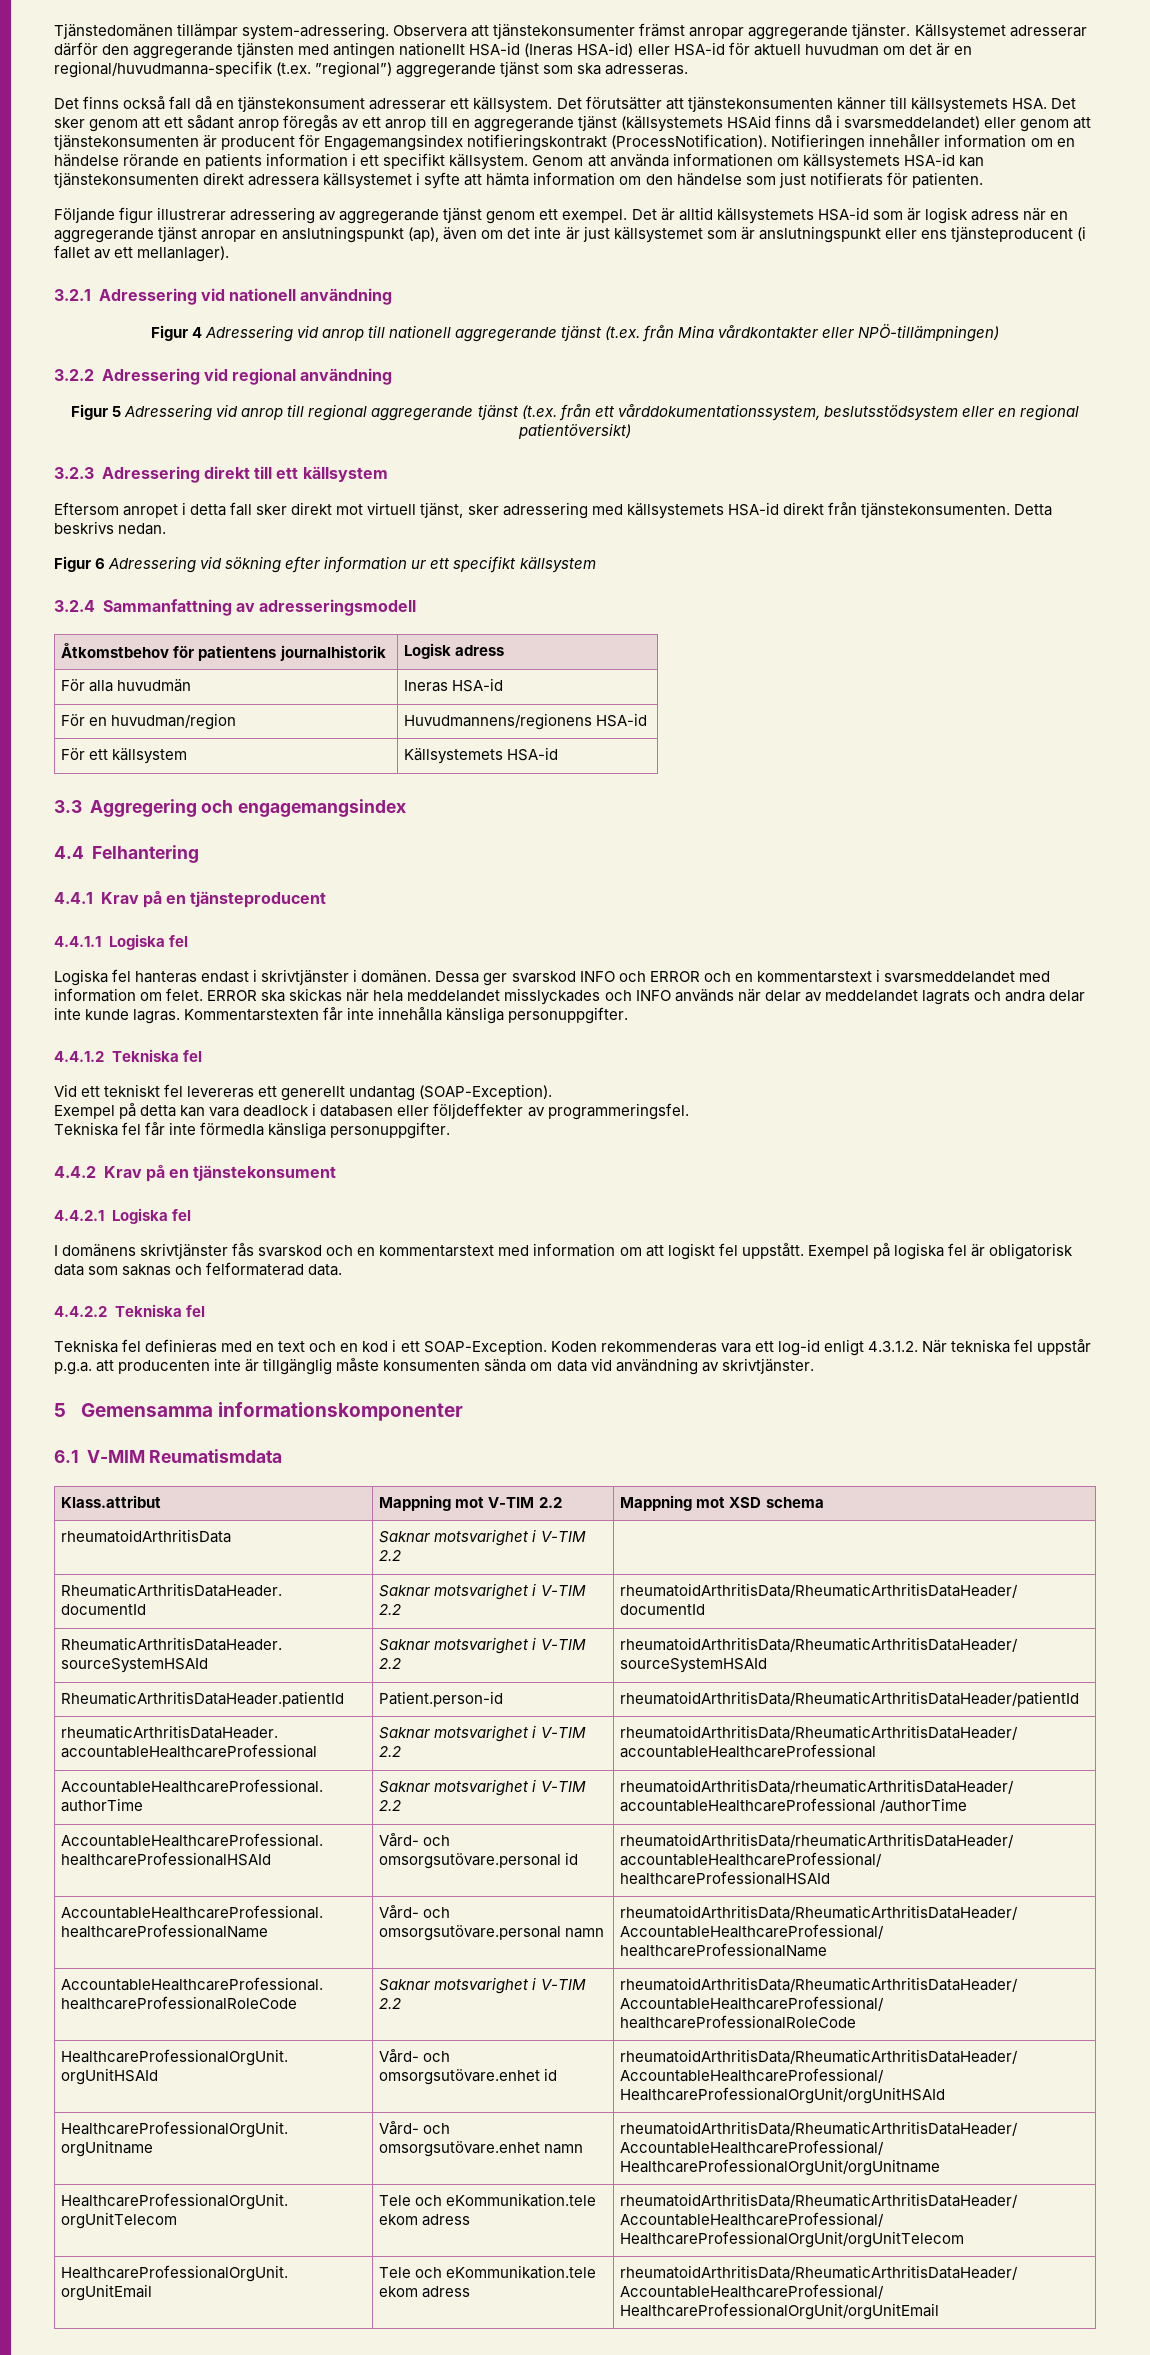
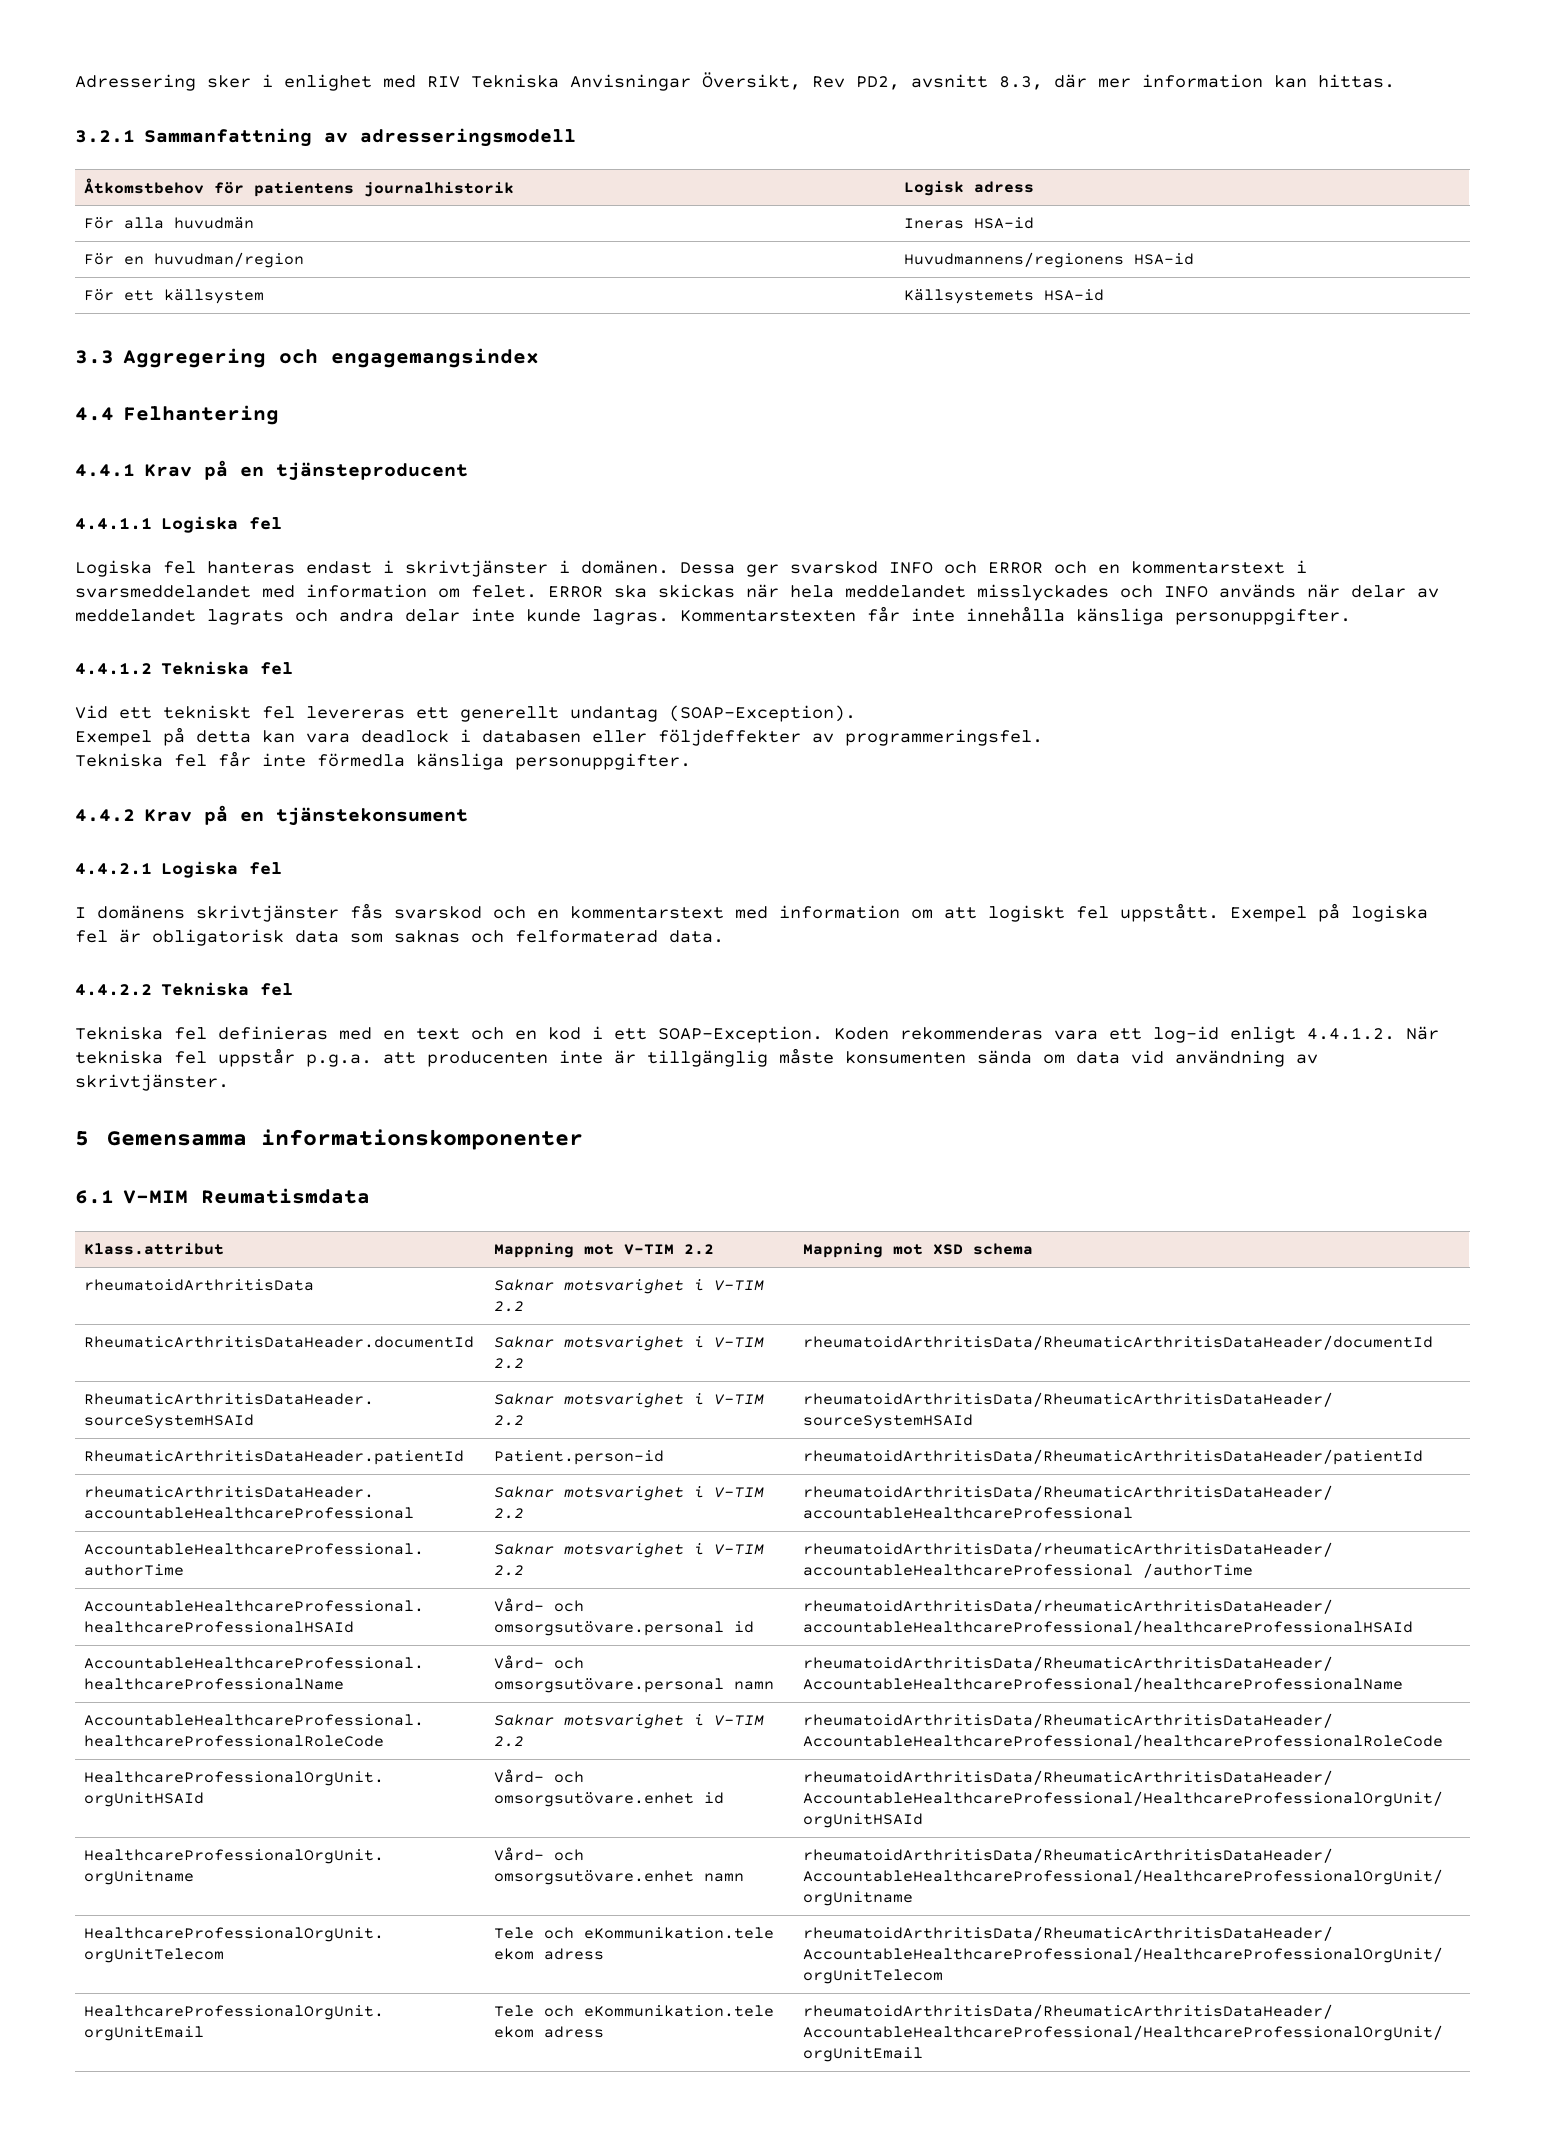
[54,23,1087,40] [54,42,972,59] [54,61,689,78] [54,96,1076,113] [54,115,1092,132] [54,134,1075,151] [54,153,984,170] [54,172,983,189] [54,207,1068,224] [54,226,1086,243] [54,245,230,262] [54,288,393,305] [150,324,1000,342] [54,368,393,385] [71,404,1079,421] [518,423,631,439] [54,466,388,483] [54,502,1052,519] [54,521,167,535] [54,556,596,573] [54,600,95,612] Tjänstedomänen tillämpar system-adressering. Observera att tjänstekonsumenter främst anropar aggregerande tjänster. Källsystemet adresserar därför den aggregerande tjänsten med antingen nationellt HSA-id (Ineras HSA-id) eller HSA-id för aktuell huvudman om det är en regional/huvudmanna-specifik (t.ex. ”regional”) aggregerande tjänst som ska adresseras. // Det finns också fall då en tjänstekonsument adresserar ett källsystem. Det förutsätter att tjänstekonsumenten känner till källsystemets HSA. Det sker genom att ett sådant anrop föregås av ett anrop till en aggregerande tjänst (källsystemets HSAid finns då i svarsmeddelandet) eller genom att tjänstekonsumenten är producent för Engagemangsindex notifieringskontrakt (ProcessNotification). Notifieringen innehåller information om en händelse rörande en patients information i ett specifikt källsystem. Genom att använda informationen om källsystemets HSA-id kan tjänstekonsumenten direkt adressera källsystemet i syfte att hämta information om den händelse som just notifierats för patienten. // Följande figur illustrerar adressering av aggregerande tjänst genom ett exempel. Det är alltid källsystemets HSA-id som är logisk adress när en aggregerande tjänst anropar en anslutningspunkt (ap), även om det inte är just källsystemet som är anslutningspunkt eller ens tjänsteproducent (i fallet av ett mellanlager). // 3.2.1 Adressering vid nationell användning // Figur 4 Adressering vid anrop till nationell aggregerande tjänst (t.ex. från Mina vårdkontakter eller NPÖ-tillämpningen) // 3.2.2 Adressering vid regional användning // Figur 5 Adressering vid anrop till regional aggregerande tjänst (t.ex. från ett vårddokumentationssystem, beslutsstödsystem eller en regional patientöversikt) // 3.2.3 Adressering direkt till ett källsystem // Eftersom anropet i detta fall sker direkt mot virtuell tjänst, sker adressering med källsystemets HSA-id direkt från tjänstekonsumenten. Detta beskrivs nedan. // Figur 6 Adressering vid sökning efter information ur ett specifikt källsystem // 3.2.4 -> [75,72,1395,91] [75,130,135,143] Adressering sker i enlighet med RIV Tekniska Anvisningar Översikt, Rev PD2, avsnitt 8.3, där mer information kan hittas. // 3.2.1
[867,1341,918,1352] 4.3.1.2. -> [1307,1027,1395,1040] 4.4.1.2.

